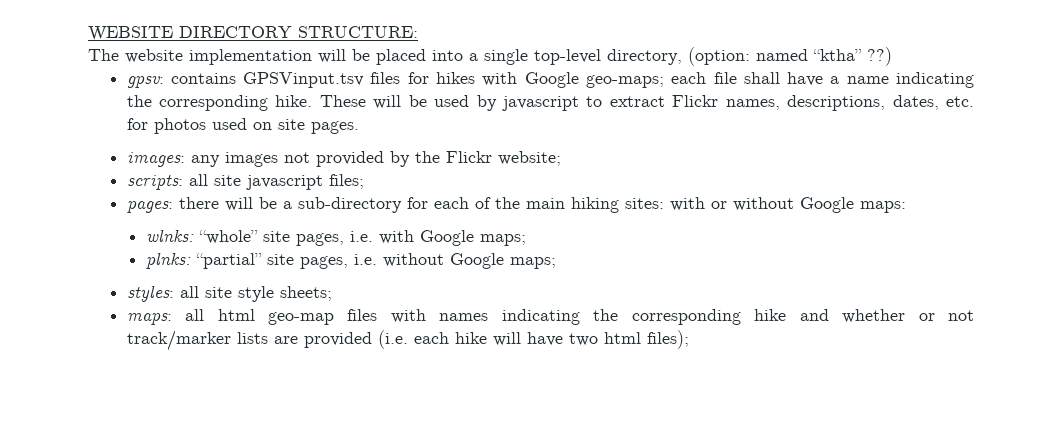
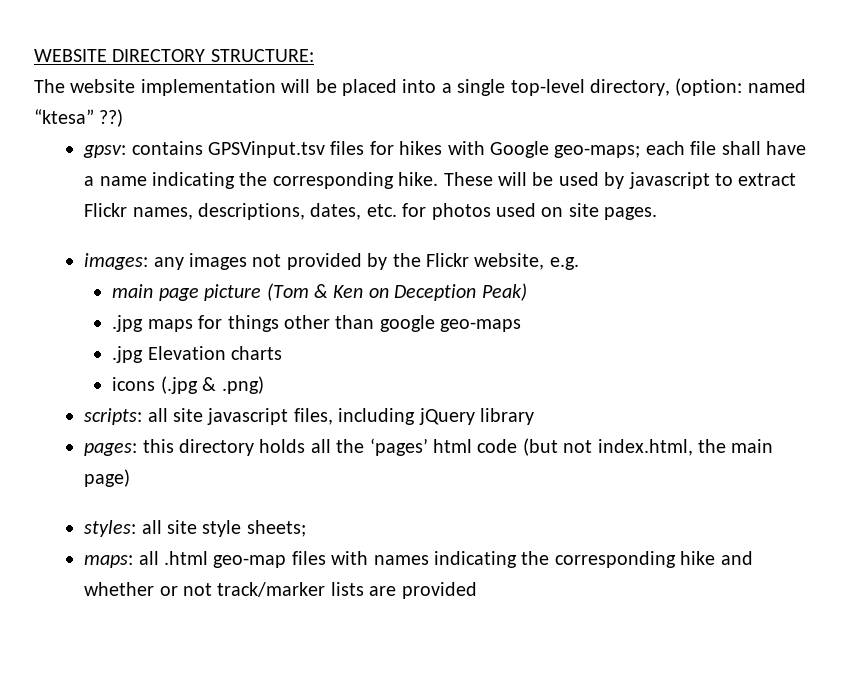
[813,49,862,61] “ktha” -> [34,109,94,124] “ktesa”
[497,151,561,166] [126,174,364,190] [126,197,906,213] [145,229,526,246] [145,252,556,269] website; // scripts: all site javascript files; // pages: there will be a sub-directory for each of the main hiking sites: with or without Google maps: // wlnks: “whole” site pages, i.e. with Google maps; // plnks: “partial” site pages, i.e. without Google maps; -> [474,253,579,270] [112,283,527,301] [112,315,522,332] [112,346,283,363] [112,376,264,394] [84,408,534,425] [84,438,774,456] [84,469,131,487] website, e.g. // main page picture (Tom & Ken on Deception Peak) // .jpg maps for things other than google geo-maps // .jpg Elevation charts // icons (.jpg & .png) // scripts: all site javascript files, including jQuery library // pages: this directory holds all the ‘pages’ html code (but not index.html, the main page)
[217,309,255,321] html -> [163,551,208,565] .html
[377,330,689,349] (i.e. each hike will have two html files); -> (477, 590) none

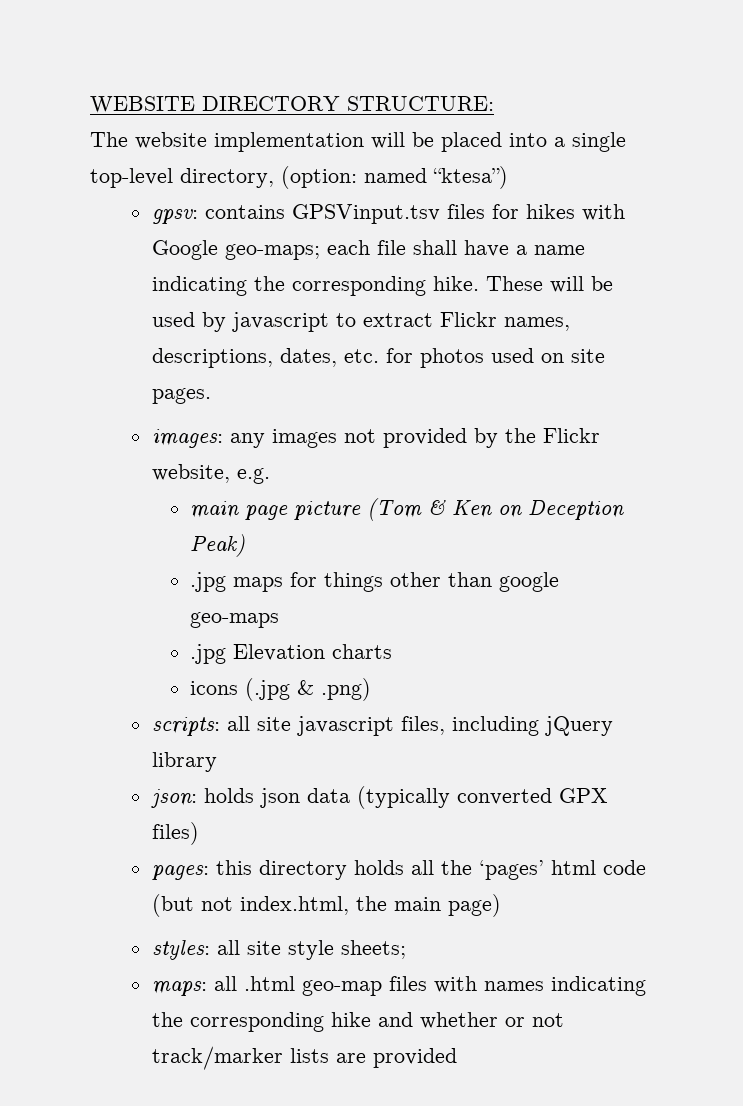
[34,109,124,127] “ktesa” ??) -> [433,166,508,189] “ktesa”)
(534, 416) none -> [150,786,608,809] [151,822,199,845] // json: holds json data (typically converted GPX files)

